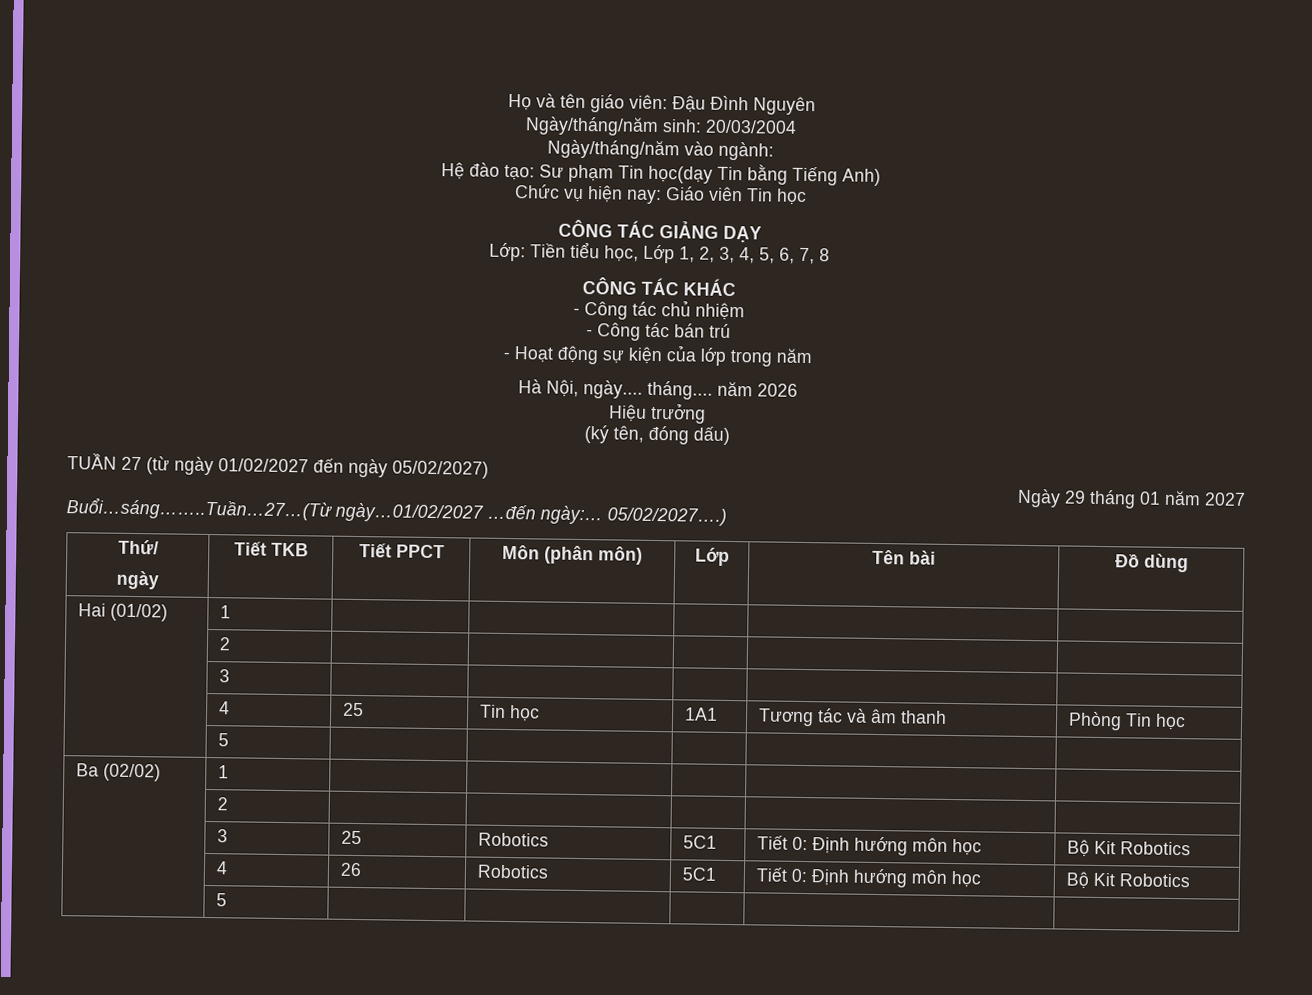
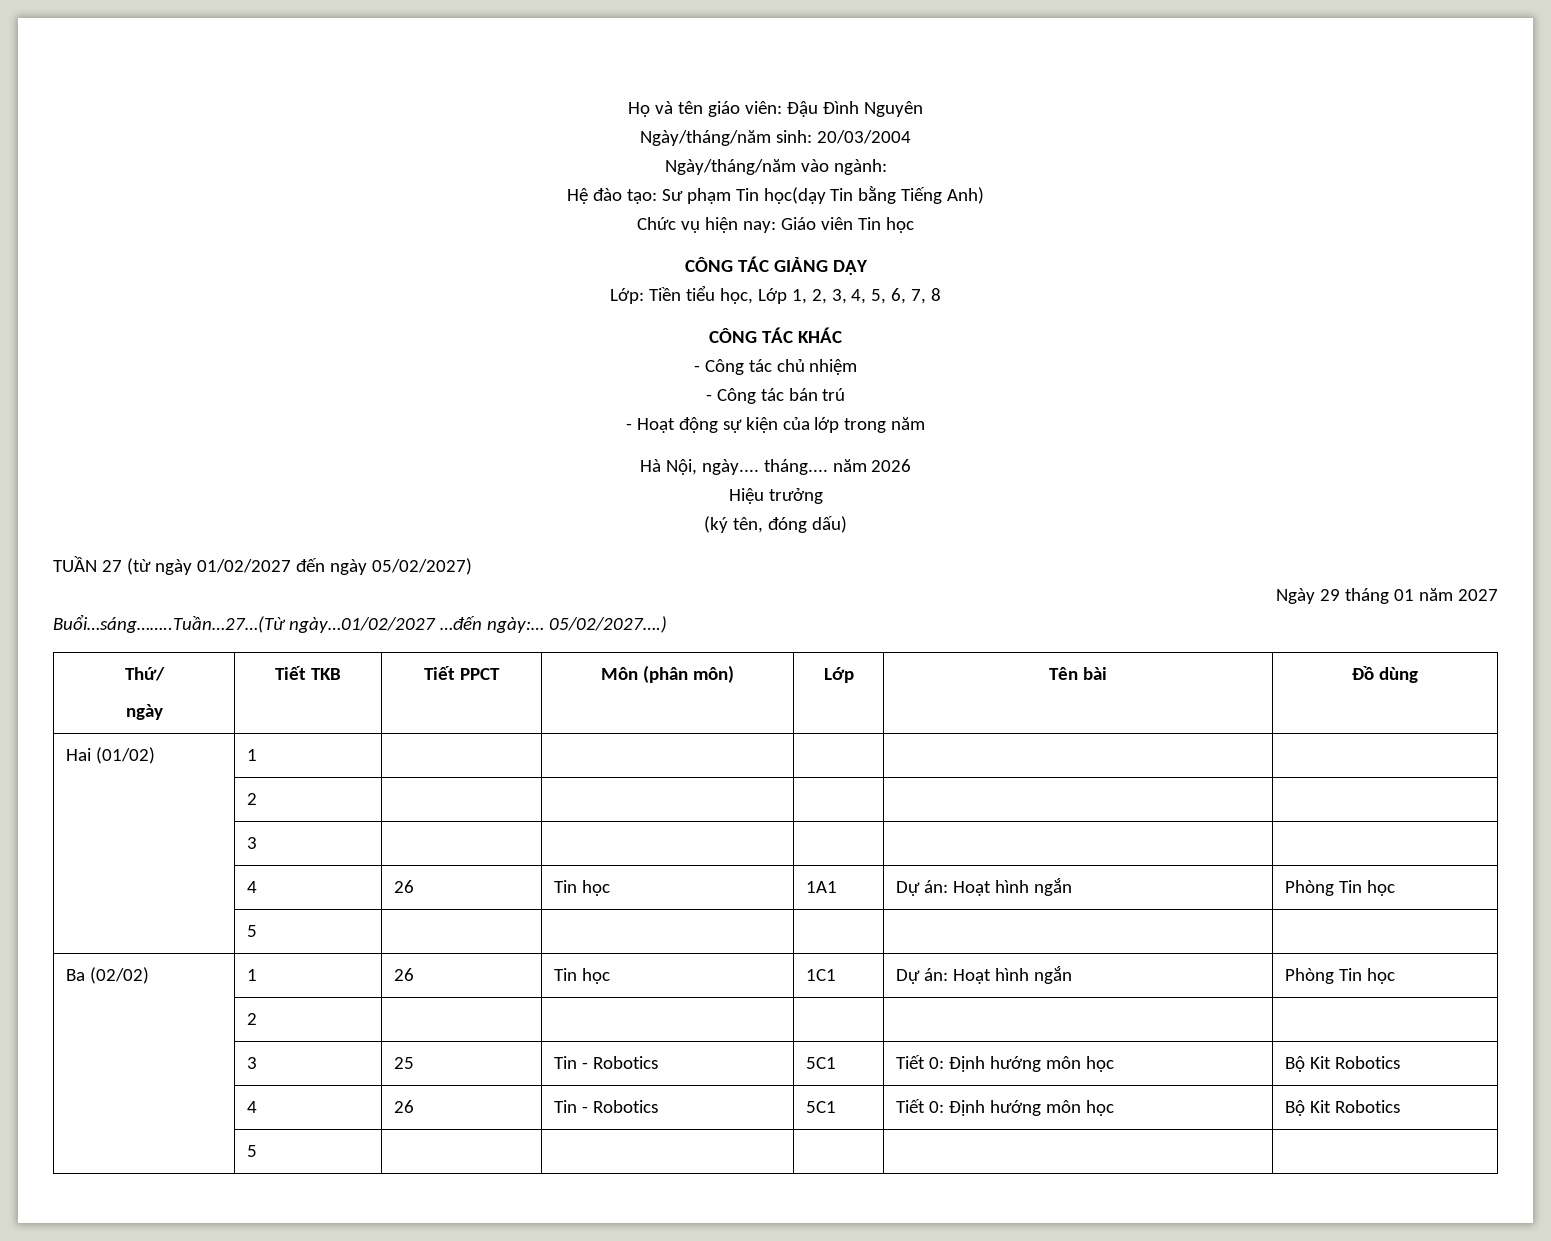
[343,702,365,717] 25 -> [394,880,415,893] 26
[758,708,948,727] Tương tác và âm thanh -> [896,878,1073,896] Dự án: Hoạt hình ngắn
(230, 772) | | | | -> [394,968,415,981] [554,968,611,984] [806,969,837,981] [896,966,1073,984] [1285,968,1396,984] 26 | Tin học | 1C1 | Dự án: Hoạt hình ngắn | Phòng Tin học
(363, 837) none -> [554,1056,589,1069] Tin -
(363, 869) none -> [554,1100,589,1113] Tin -

